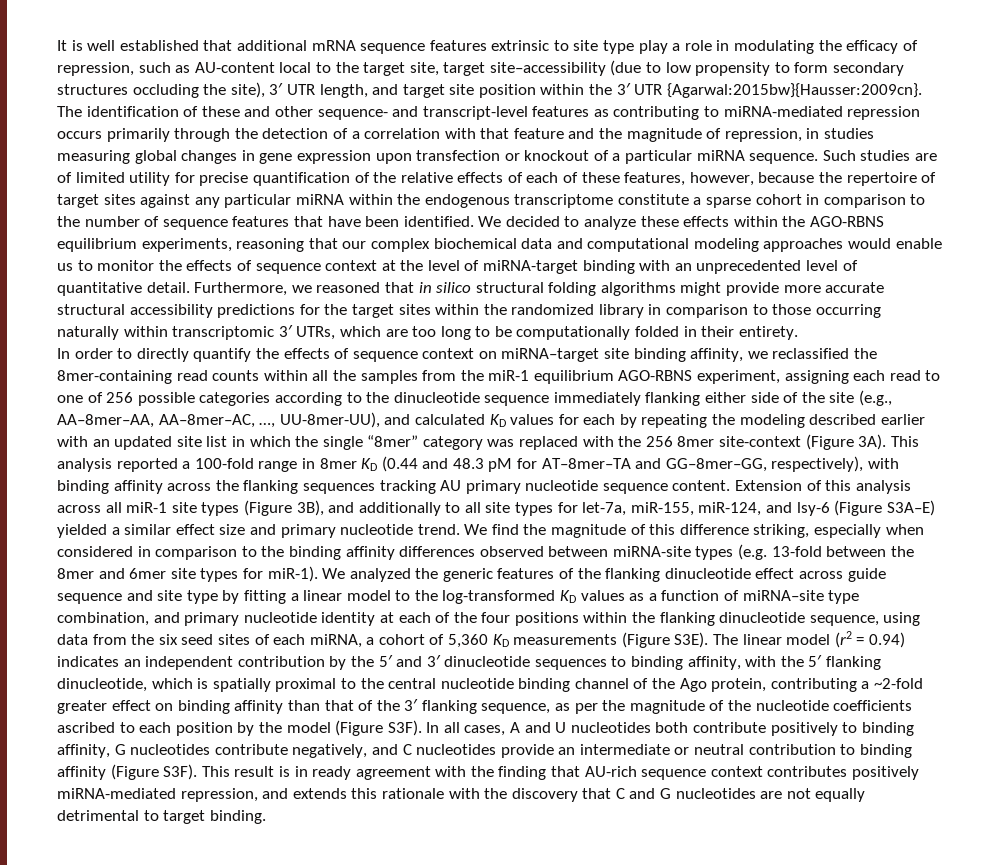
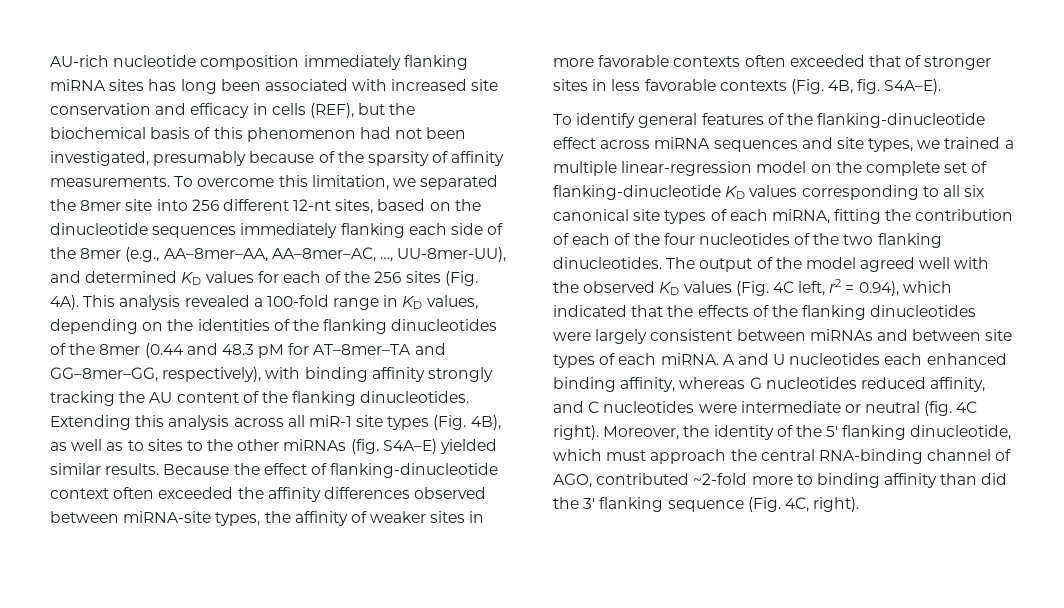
[57,40,918,54] [57,60,905,76] [57,82,922,98] [57,106,921,120] [57,128,875,142] [57,150,938,164] [57,172,937,186] [57,194,926,208] [57,216,885,230] [57,238,942,252] [57,260,858,274] [57,282,885,296] [57,304,881,318] [57,325,798,340] [57,348,878,362] [57,370,941,384] [57,392,362,406] It is well established that additional mRNA sequence features extrinsic to site type play a role in modulating the efficacy of repression, such as AU-content local to the target site, target site–accessibility (due to low propensity to form secondary structures occluding the site), 3′ UTR length, and target site position within the 3′ UTR {Agarwal:2015bw}{Hausser:2009cn}. The identification of these and other sequence- and transcript-level features as contributing to miRNA-mediated repression occurs primarily through the detection of a correlation with that feature and the magnitude of repression, in studies measuring global changes in gene expression upon transfection or knockout of a particular miRNA sequence. Such studies are of limited utility for precise quantification of the relative effects of each of these features, however, because the repertoire of target sites against any particular miRNA within the endogenous transcriptome constitute a sparse cohort in comparison to the number of sequence features that have been identified. We decided to analyze these effects within the AGO-RBNS equilibrium experiments, reasoning that our complex biochemical data and computational modeling approaches would enable us to monitor the effects of sequence context at the level of miRNA-target binding with an unprecedented level of quantitative detail. Furthermore, we reasoned that in silico structural folding algorithms might provide more accurate structural accessibility predictions for the target sites within the randomized library in comparison to those occurring naturally within transcriptomic 3′ UTRs, which are too long to be computationally folded in their entirety. // In order to directly quantify the effects of sequence context on miRNA–target site binding affinity, we reclassified the 8mer-containing read counts within all the samples from the miR-1 equilibrium AGO-RBNS experiment, assigning each read to one of 256 possible categories according to -> [50,55,468,70] [50,79,499,94] [50,103,416,118] [50,127,467,142] [50,151,505,166] [50,175,499,190] [50,199,451,214] AU-rich nucleotide composition immediately flanking miRNA sites has long been associated with increased site conservation and efficacy in cells (REF), but the biochemical basis of this phenomenon had not been investigated, presumably because of the sparsity of affinity measurements. To overcome this limitation, we separated the 8mer site into 256 different 12-nt sites, based on
[484,392,747,406] sequence immediately flanking either -> [152,223,447,238] sequences immediately flanking each
[829,392,855,403] site -> [80,248,122,259] 8mer
[414,414,485,425] calculated -> [85,271,178,283] determined
[619,414,925,428] [57,434,887,450] by repeating the modeling described earlier with an updated site list in which the single “8mer” category was replaced with the 256 8mer site-context (Figure 3A). -> [325,271,478,286] [50,295,79,310] of the 256 sites (Fig. 4A).
[116,458,178,472] reported -> [184,295,250,307] revealed
[319,458,378,471] 8mer KD -> [402,295,478,310] [50,319,498,334] [50,343,141,355] KD values, depending on the identities of the flanking dinucleotides of the 8mer
[167,480,822,494] across the flanking sequences tracking AU primary nucleotide sequence content. Extension of -> [427,367,493,382] [50,391,470,406] [50,415,131,430] strongly tracking the AU content of the flanking dinucleotides. Extending
[243,500,935,516] [57,524,924,538] [57,546,341,560] (Figure 3B), and additionally to all site types for let-7a, miR-155, miR-124, and lsy-6 (Figure S3A–E) yielded a similar effect size and primary nucleotide trend. We find the magnitude of this difference striking, especially when considered in comparison to the binding -> [433,415,501,430] [50,439,498,454] [50,463,499,478] [50,487,264,499] (Fig. 4B), as well as to sites to the other miRNAs (fig. S4A–E) yielded similar results. Because the effect of flanking-dinucleotide context often exceeded the
[695,544,914,560] [57,566,886,582] [57,590,860,604] [57,612,921,626] [57,631,905,648] [57,655,777,670] types (e.g. 13-fold between the 8mer and 6mer site types for miR-1). We analyzed the generic features of the flanking dinucleotide effect across guide sequence and site type by fitting a linear model to the log-transformed KD values as a function of miRNA–site type combination, and primary nucleotide identity at each of the four positions within the flanking dinucleotide sequence, using data from the six seed sites of each miRNA, a cohort of 5,360 KD measurements (Figure S3E). The linear model (r2 = 0.94) indicates an independent contribution by the 5′ and 3′ dinucleotide sequences to binding affinity, with -> [215,511,485,526] [553,55,992,70] [553,79,942,94] [553,113,986,128] [553,137,1014,152] [553,161,988,176] [553,185,985,200] [553,209,1014,224] [553,233,942,248] [553,257,990,272] [553,279,952,296] [553,305,977,320] [553,329,1013,344] [553,353,1007,368] [553,377,986,392] [553,401,978,416] [553,425,793,440] types, the affinity of weaker sites in more favorable contexts often exceeded that of stronger sites in less favorable contexts (Fig. 4B, fig. S4A–E). // To identify general features of the flanking-dinucleotide effect across miRNA sequences and site types, we trained a multiple linear-regression model on the complete set of flanking-dinucleotide KD values corresponding to all six canonical site types of each miRNA, fitting the contribution of each of the four nucleotides of the two flanking dinucleotides. The output of the model agreed well with the observed KD values (Fig. 4C left, r2 = 0.94), which indicated that the effects of the flanking dinucleotides were largely consistent between miRNAs and between site types of each miRNA. A and U nucleotides each enhanced binding affinity, whereas G nucleotides reduced affinity, and C nucleotides were intermediate or neutral (fig. 4C right). Moreover, the identity of
[197,678,924,692] [57,700,174,714] is spatially proximal to the central nucleotide binding channel of the Ago protein, contributing a ~2-fold greater effect on -> [606,449,1012,464] [553,473,813,488] must approach the central RNA-binding channel of AGO, contributed ~2-fold more to
[324,700,374,711] that of -> [981,473,1008,485] did
[481,700,913,714] [57,720,914,736] [57,744,912,758] [57,764,920,780] [57,788,866,802] [57,810,266,824] sequence, as per the magnitude of the nucleotide coefficients ascribed to each position by the model (Figure S3F). In all cases, A and U nucleotides both contribute positively to binding affinity, G nucleotides contribute negatively, and C nucleotides provide an intermediate or neutral contribution to binding affinity (Figure S3F). This result is in ready agreement with the finding that AU-rich sequence context contributes positively miRNA-mediated repression, and extends this rationale with the discovery that C and G nucleotides are not equally detrimental to target binding. -> [667,497,860,512] sequence (Fig. 4C, right).

